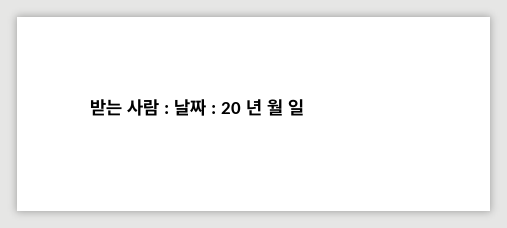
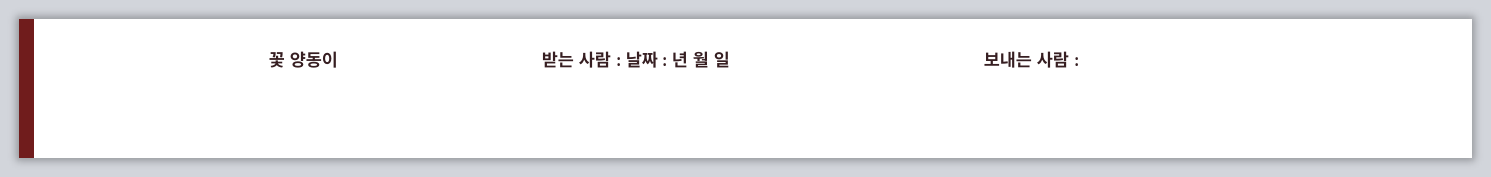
(90, 107) none -> [269,51,338,68] 꽃 양동이 //
[220,102,241,114] 20 -> (668, 61) none
(304, 107) none -> [984,51,1079,68] // 보내는 사람 :

